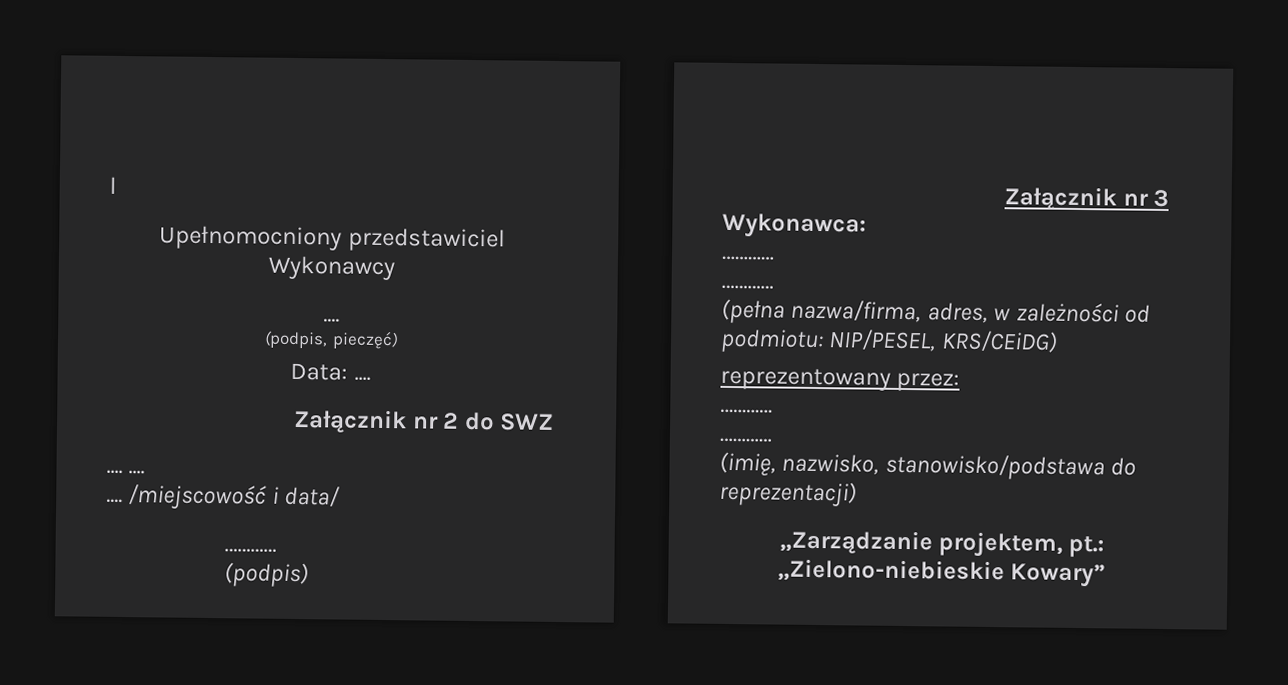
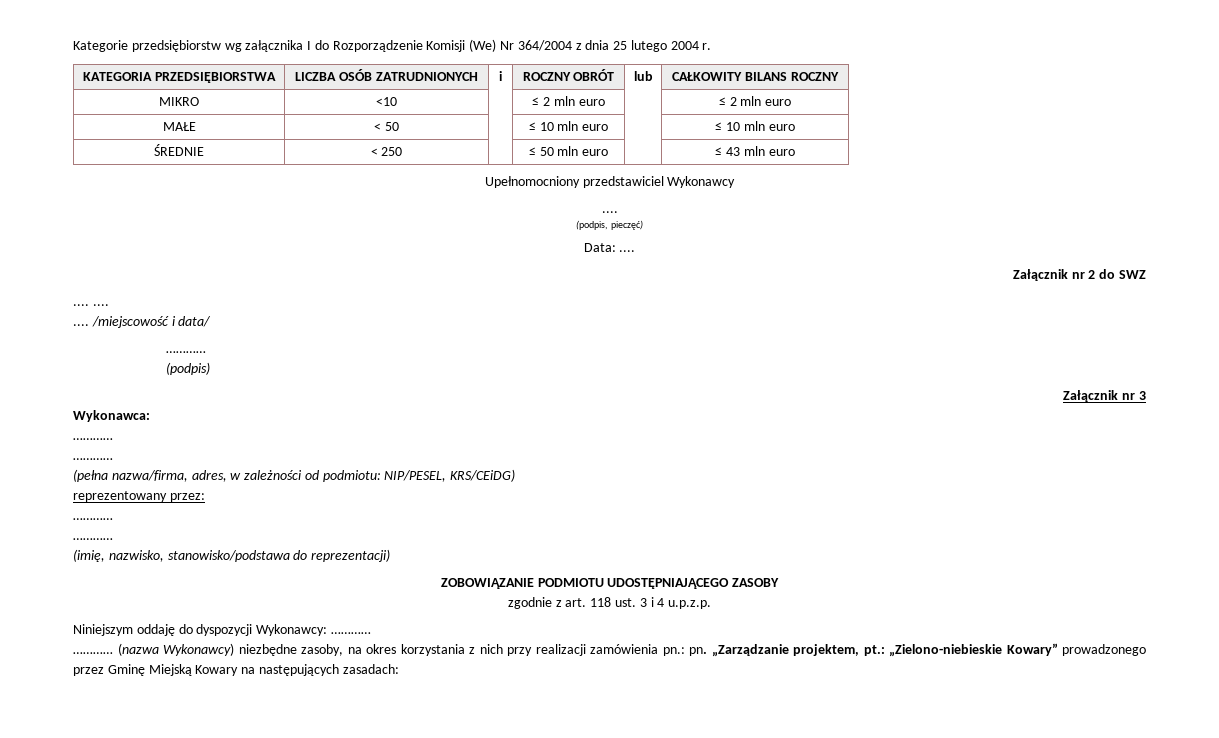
[109,176,117,194] l -> [73,39,712,52] [83,72,276,83] [295,69,478,81] [499,71,502,81] [522,69,615,81] [633,71,653,81] [672,72,839,81] [159,97,199,106] [376,97,397,106] [532,96,605,106] [718,96,792,106] [162,122,196,131] [374,122,399,131] [528,121,609,131] [715,121,795,131] [154,144,204,156] [370,147,403,156] [528,146,609,156] [715,146,795,156] Kategorie przedsiębiorstw wg załącznika I do Rozporządzenie Komisji (We) Nr 364/2004 z dnia 25 lutego 2004 r. // KATEGORIA PRZEDSIĘBIORSTWA | LICZBA OSÓB ZATRUDNIONYCH | i | ROCZNY OBRÓT | lub | CAŁKOWITY BILANS ROCZNY // MIKRO | <10 | | ≤ 2 mln euro | | ≤ 2 mln euro // MAŁE | < 50 | | ≤ 10 mln euro | | ≤ 10 mln euro // ŚREDNIE | < 250 | | ≤ 50 mln euro | | ≤ 43 mln euro
(857, 493) none -> [440,578,780,589] [507,597,712,609] [73,624,371,636] [73,643,707,656] ZOBOWIĄZANIE PODMIOTU UDOSTĘPNIAJĄCEGO ZASOBY // zgodnie z art. 118 ust. 3 i 4 u.p.z.p. // Niniejszym oddaję do dyspozycji Wykonawcy: ………… // ………… (nazwa Wykonawcy) niezbędne zasoby, na okres korzystania z nich przy realizacji zamówienia pn.: pn.
(1107, 575) none -> [1062,644,1146,656] [73,664,399,676] prowadzonego przez Gminę Miejską Kowary na następujących zasadach:

